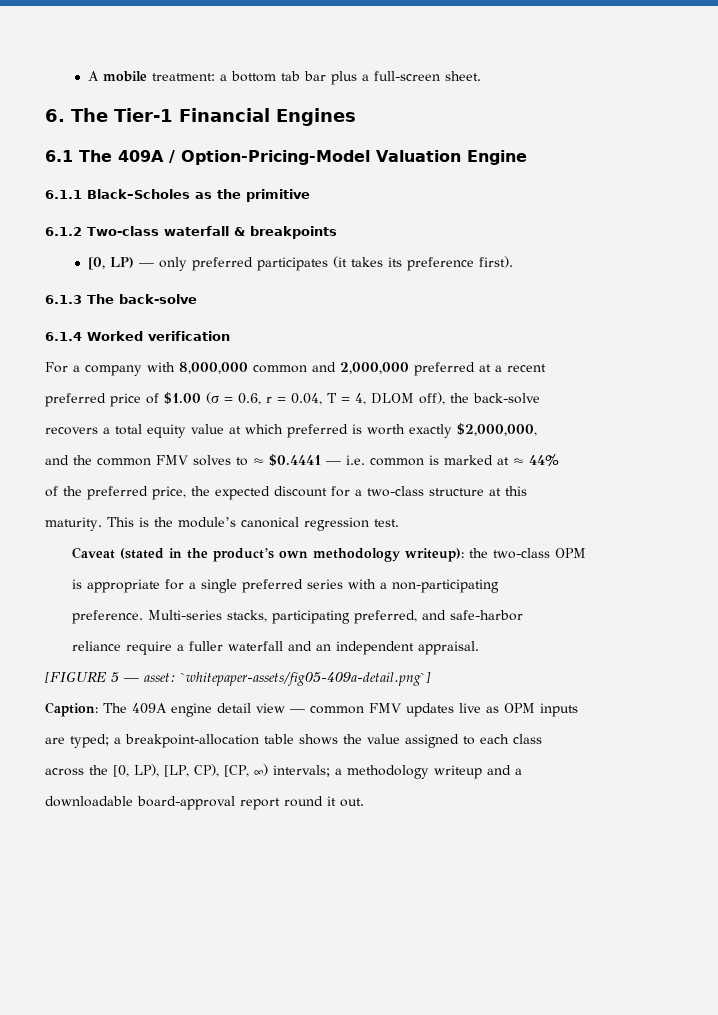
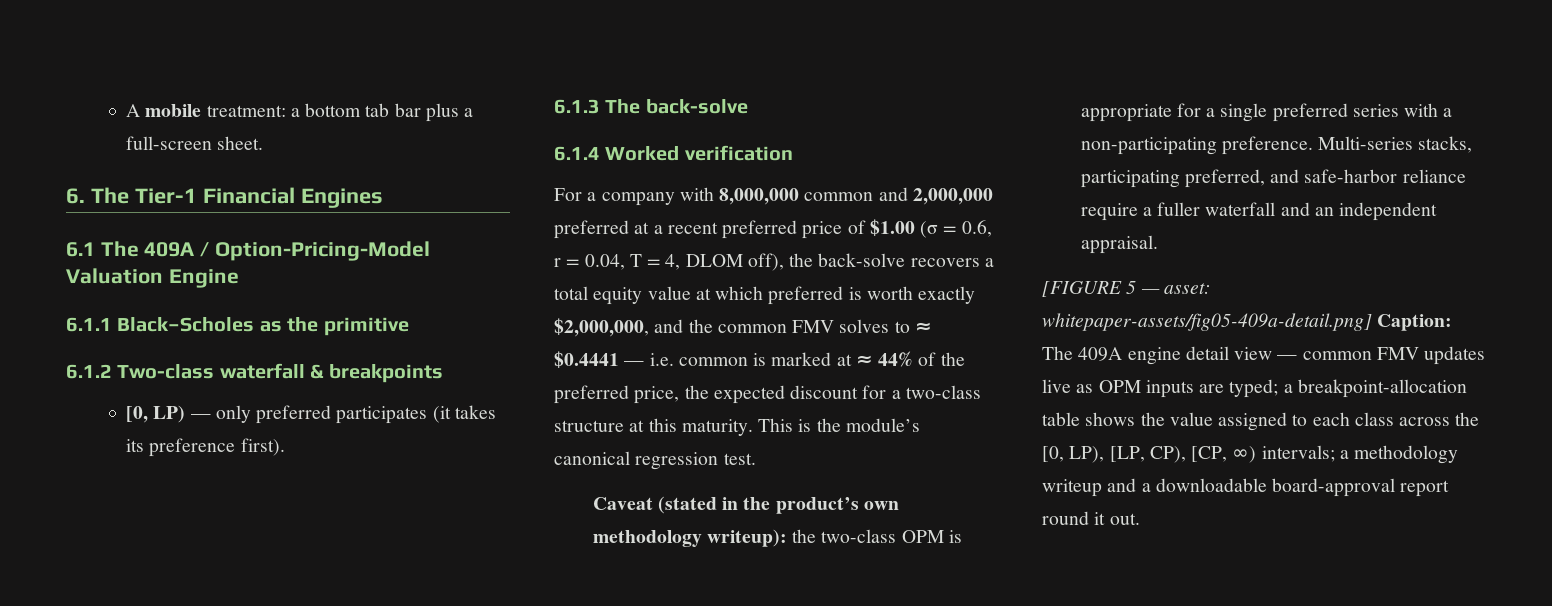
(546, 368) // -> (718, 228) none
(540, 398) // -> (906, 260) none
(537, 429) // -> (649, 327) none
(559, 460) // -> (914, 359) none
(527, 491) // -> (677, 425) none
(587, 553) // -> (944, 536) none
(500, 586) // -> (1217, 146) none
(524, 615) // -> (1398, 176) none
[180,672,431,686] `whitepaper-assets/fig05-409a-detail.png`] // -> [1042,313,1372,331] whitepaper-assets/fig05-409a-detail.png]
(578, 710) // -> (1194, 389) none
(542, 739) // -> (1394, 419) none
(522, 771) // -> (1151, 487) none

